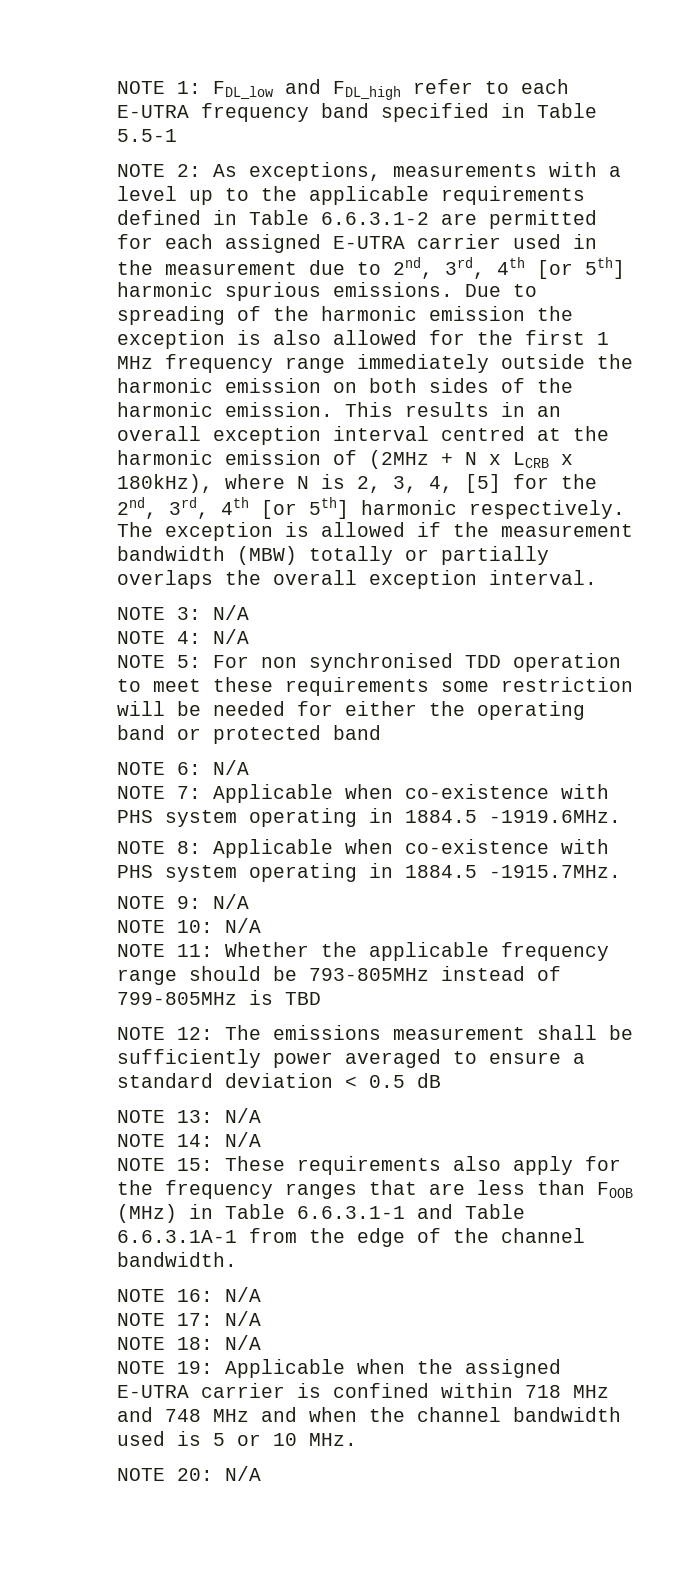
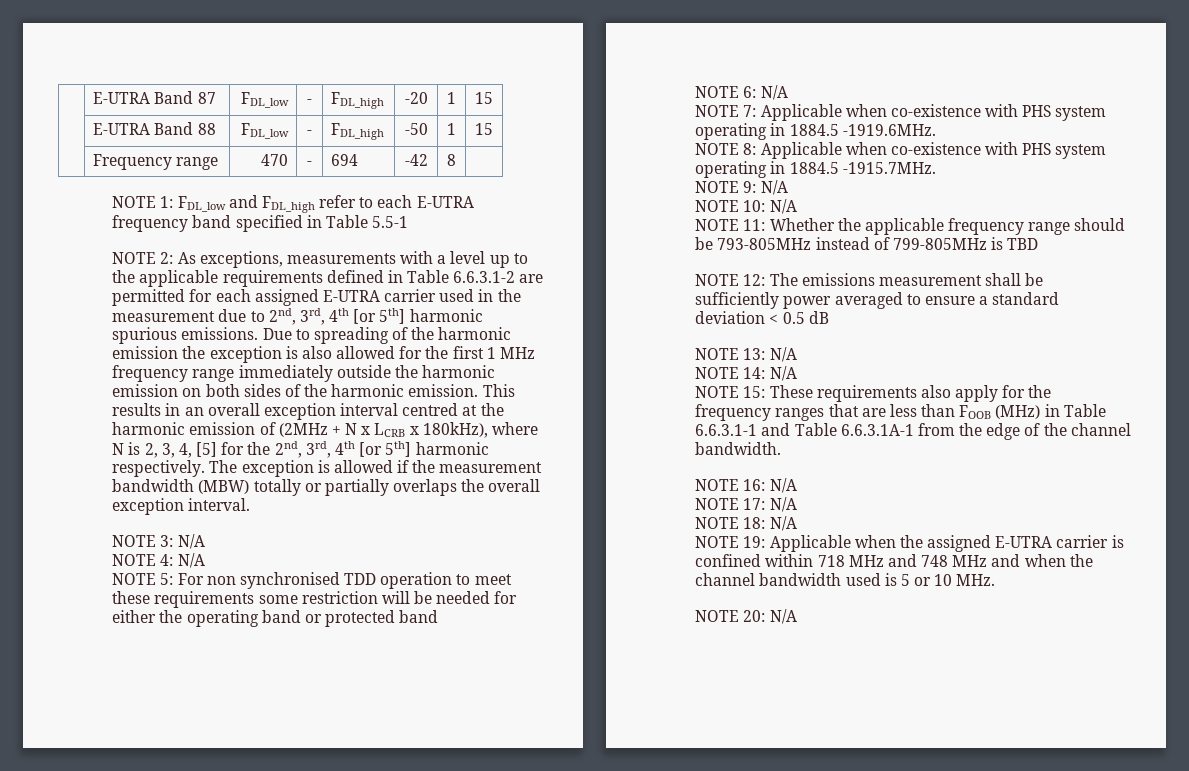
(116, 87) none -> [93,91,216,104] [240,92,289,108] [307,99,312,104] [331,92,385,109] [404,92,428,104] [447,92,456,104] [475,92,493,104] [93,122,216,135] [240,123,289,139] [307,130,312,135] [331,123,385,140] [404,123,428,135] [447,123,456,135] [475,123,493,135] [93,154,219,170] [260,154,288,166] [307,161,312,166] [331,154,359,166] [404,154,428,166] [447,154,456,166] | E-UTRA Band 87 | FDL_low | - | FDL_high | -20 | 1 | 15 // | E-UTRA Band 88 | FDL_low | - | FDL_high | -50 | 1 | 15 // | Frequency range | 470 | - | 694 | -42 | 8 | //

